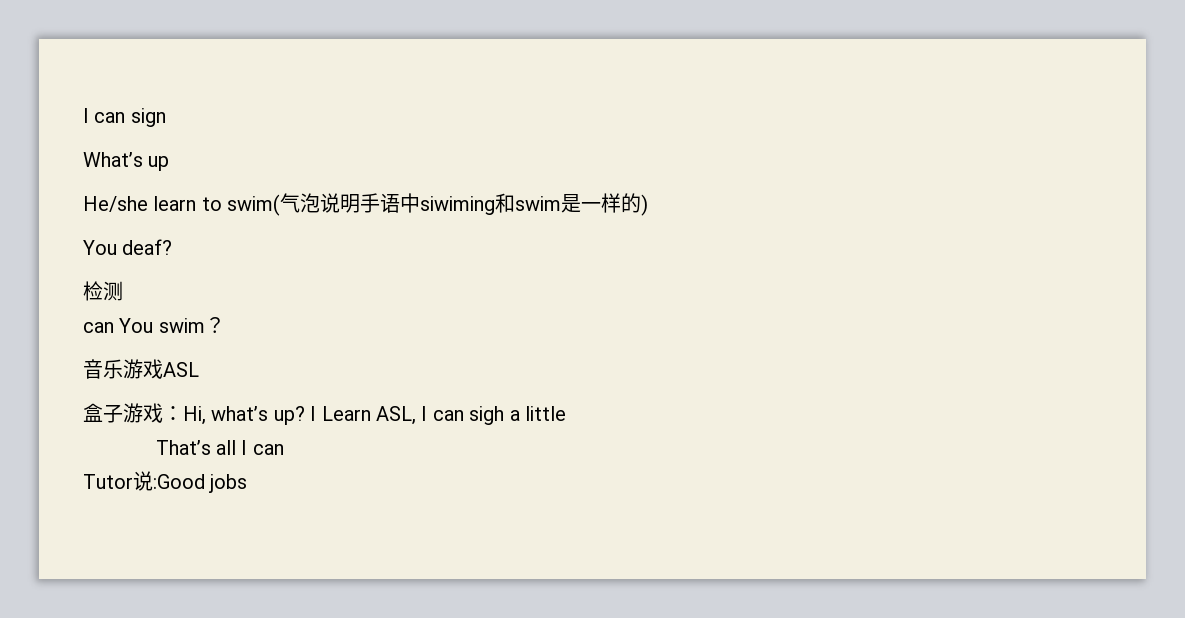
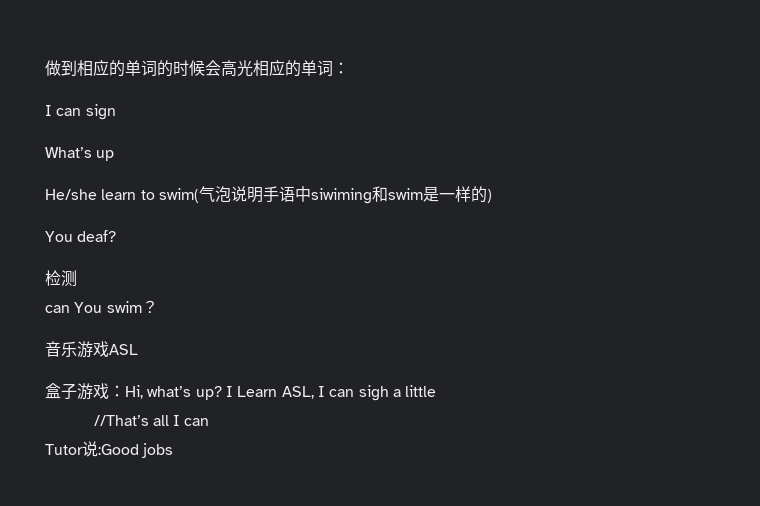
(83, 115) none -> [45,59,349,77] 做到相应的单词的时候会高光相应的单词： //
[155,440,211,455] That’s -> [93,415,149,426] //That’s

